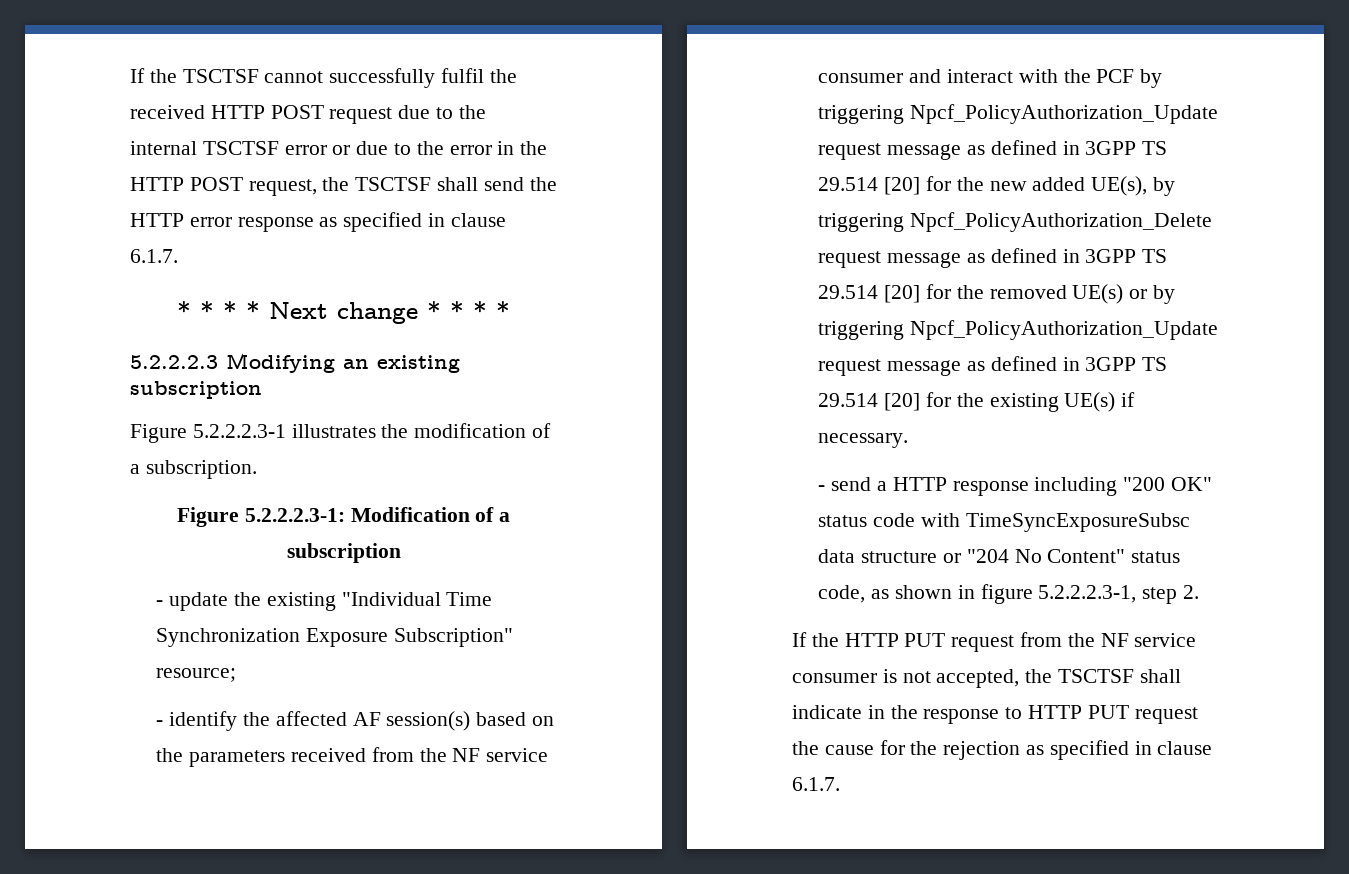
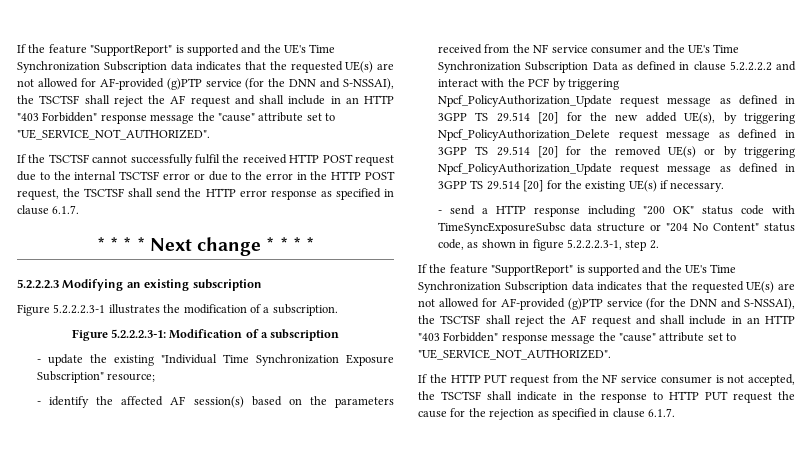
[130,68,177,83] If the -> [17,44,336,56] [17,61,394,73] [17,78,394,90] [17,95,394,107] [17,112,335,124] [17,129,210,140] [17,154,46,163] If the feature "SupportReport" is supported and the UE's Time Synchronization Subscription data indicates that the requested UE(s) are not allowed for AF-provided (g)PTP service (for the DNN and S-NSSAI), the TSCTSF shall reject the AF request and shall include in an HTTP "403 Forbidden" response message the "cause" attribute set to "UE_SERVICE_NOT_AUTHORIZED". // If the
(942, 76) none -> [667,44,740,54] [438,61,797,73] the UE's Time Synchronization Subscription Data as defined in clause 5.2.2.2.2 and
(1199, 592) none -> [418,264,737,276] [418,281,795,293] [418,298,795,310] [418,315,795,327] [418,332,736,344] [418,349,611,360] // If the feature "SupportReport" is supported and the UE's Time Synchronization Subscription data indicates that the requested UE(s) are not allowed for AF-provided (g)PTP service (for the DNN and S-NSSAI), the TSCTSF shall reject the AF request and shall include in an HTTP "403 Forbidden" response message the "cause" attribute set to "UE_SERVICE_NOT_AUTHORIZED".

